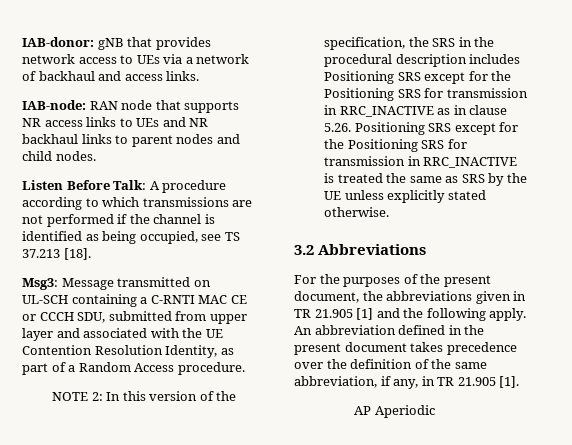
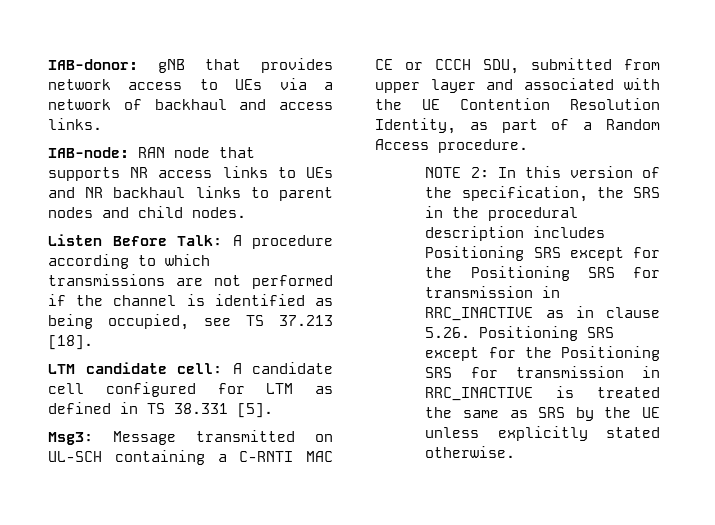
(91, 254) none -> [48,362,333,374] [48,382,333,397] [48,402,273,418] // LTM candidate cell: A candidate cell configured for LTM as defined in TS 38.331 [5].
[294,244,427,255] [294,274,491,287] [294,291,527,304] [294,308,527,321] [294,325,485,335] [294,342,517,355] [294,359,487,369] [294,376,520,389] [354,405,435,418] // 3.2 Abbreviations // For the purposes of the present document, the abbreviations given in TR 21.905 [1] and the following apply. An abbreviation defined in the present document takes precedence over the definition of the same abbreviation, if any, in TR 21.905 [1]. // AP Aperiodic -> (516, 452) none

